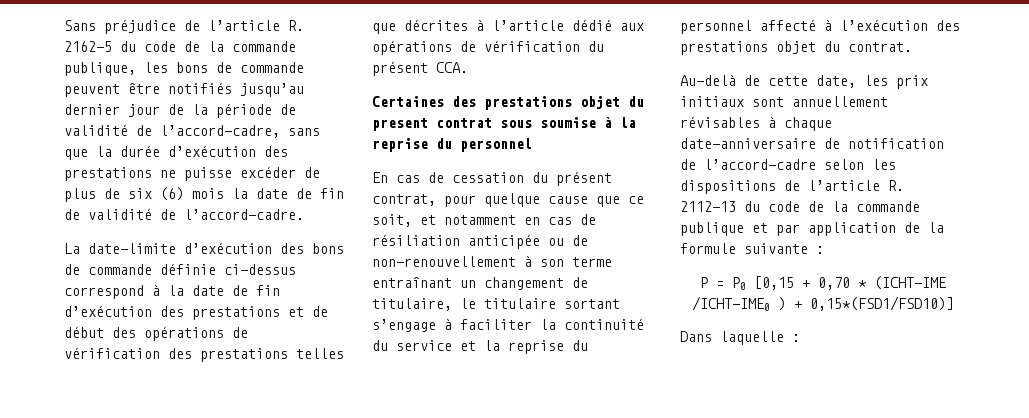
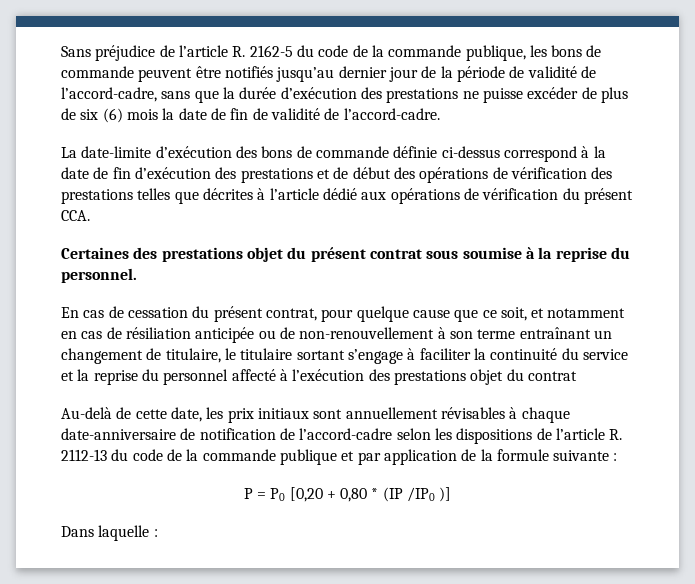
[372,118,428,131] present -> [310,247,366,262] présent
[460,138,532,152] personnel -> [61,268,137,283] personnel.
[848,42,912,52] contrat. -> [527,371,577,381] contrat
[753,276,946,290] [691,296,954,311] [0,15 + 0,70 * (ICHT-IME /ICHT-IME0 ) + 0,15*(FSD1/FSD10)] -> [289,487,452,502] [0,20 + 0,80 * (IP /IP0 )]

